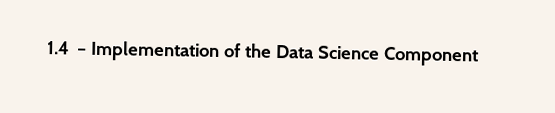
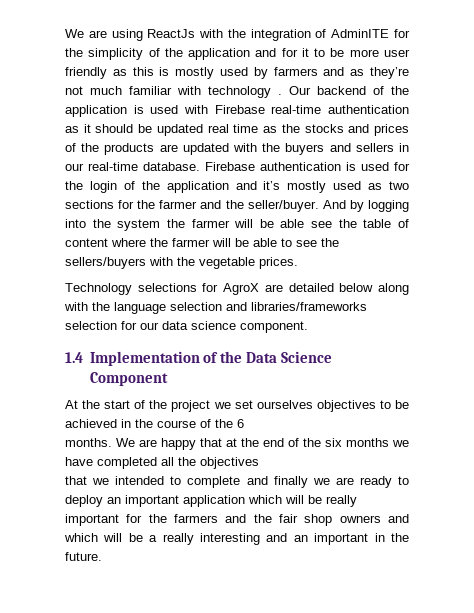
[47,41,87,55] 1.4 – -> [65,29,410,41] [65,48,410,60] [65,67,410,79] [65,86,409,98] [65,105,409,117] [65,124,409,136] [65,143,409,155] [65,162,410,171] [65,181,409,193] [65,200,409,212] [65,219,409,231] [65,238,339,247] [65,257,298,269] [65,283,410,295] [64,302,367,314] [65,321,308,333] [65,352,83,363] We are using ReactJs with the integration of AdminITE for the simplicity of the application and for it to be more user friendly as this is mostly used by farmers and as they’re not much familiar with technology . Our backend of the application is used with Firebase real-time authentication as it should be updated real time as the stocks and prices of the products are updated with the buyers and sellers in our real-time database. Firebase authentication is used for the login of the application and it’s mostly used as two sections for the farmer and the seller/buyer. And by logging into the system the farmer will be able see the table of content where the farmer will be able to see the sellers/buyers with the vegetable prices. // Technology selections for AgroX are detailed below along with the language selection and libraries/frameworks selection for our data science component. // 1.4
(479, 56) none -> [65,400,409,412] [65,419,244,428] [65,438,409,450] [65,457,259,469] [65,476,409,488] [65,495,357,507] [65,514,409,526] [64,533,409,545] [65,552,102,561] // At the start of the project we set ourselves objectives to be achieved in the course of the 6 // months. We are happy that at the end of the six months we have completed all the objectives // that we intended to complete and finally we are ready to deploy an important application which will be really important for the farmers and the fair shop owners and which will be a really interesting and an important in the future.

